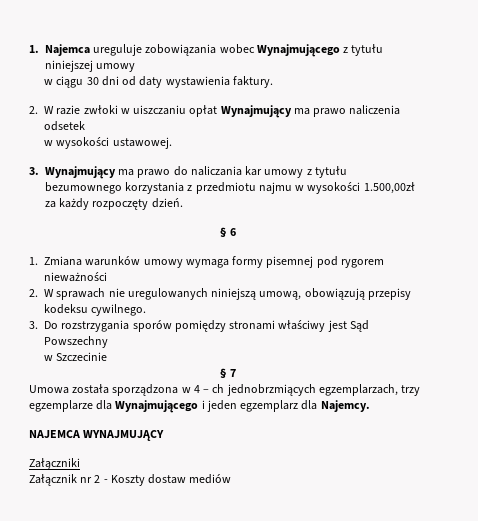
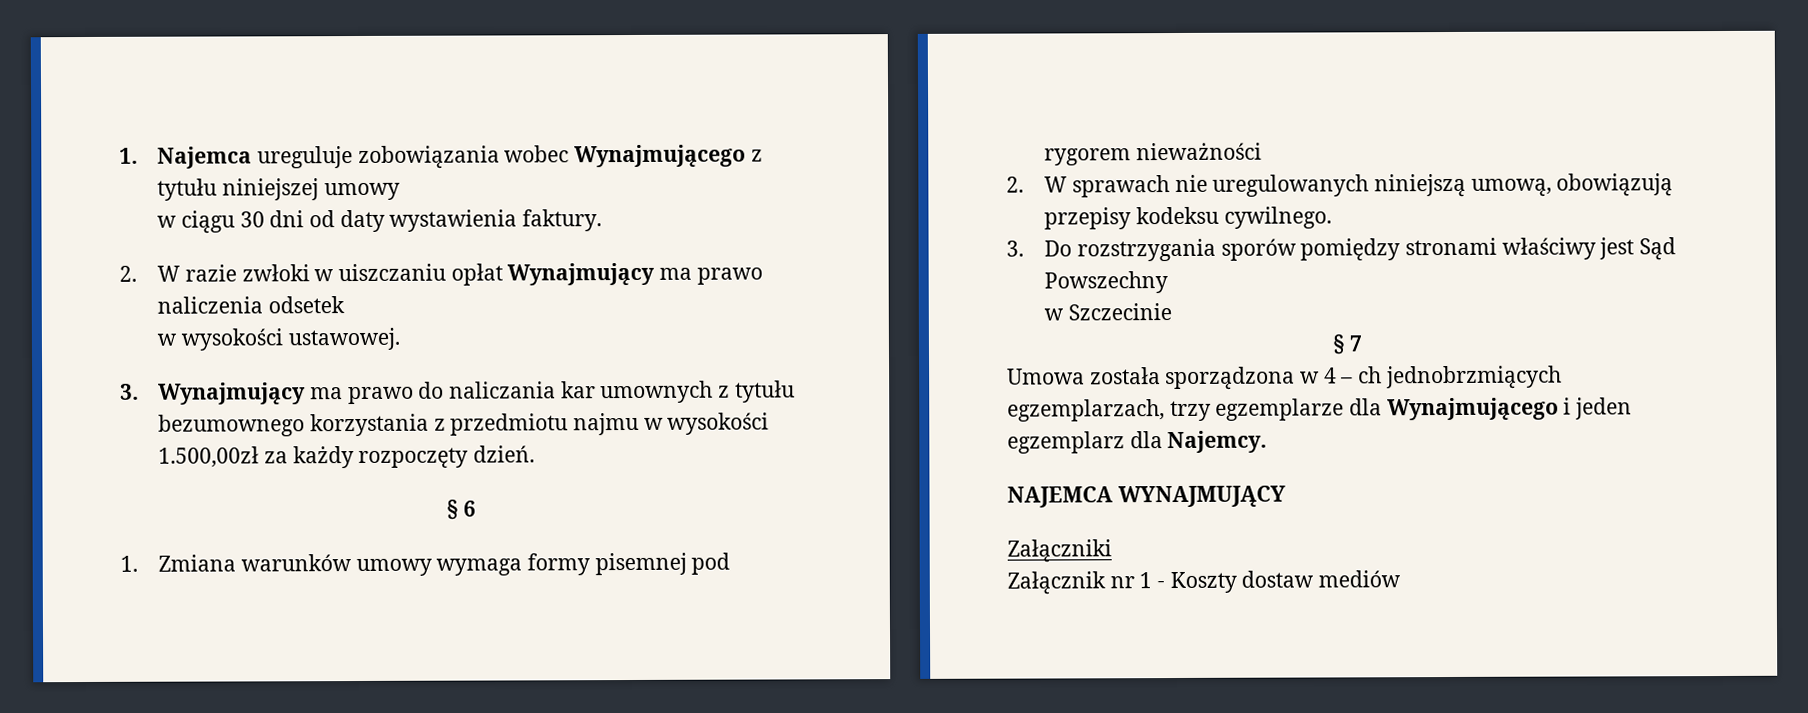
[264,169,304,178] umowy -> [600,380,714,404] umownych
[94,475,101,483] 2 -> [1139,572,1153,589] 1

